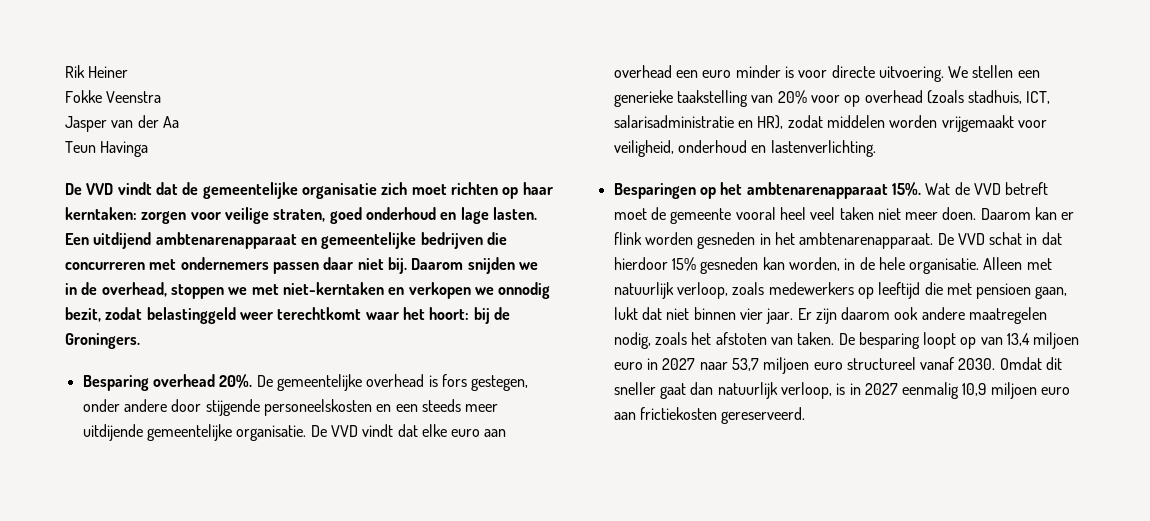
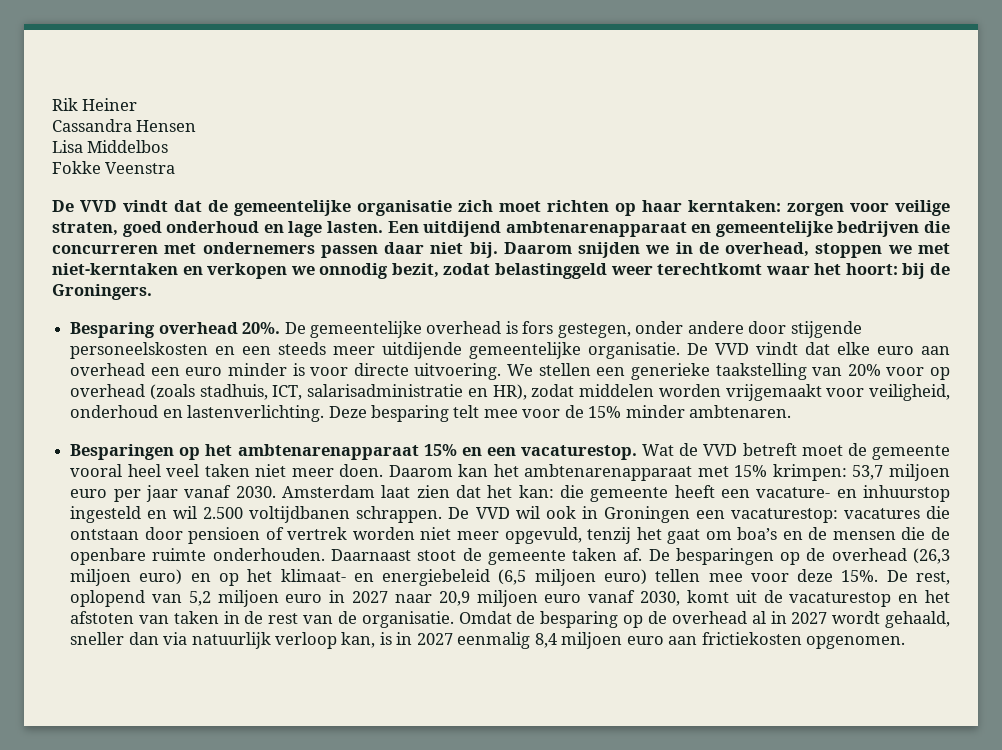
[65,90,162,103] [65,115,179,132] [65,141,149,157] Fokke Veenstra // Jasper van der Aa // Teun Havinga -> [52,119,197,132] [52,140,169,153] [52,161,176,174] Cassandra Hensen // Lisa Middelbos // Fokke Veenstra
(876, 148) none -> [328,405,792,422] Deze besparing telt mee voor de 15% minder ambtenaren.
[891,182,921,196] 15%. -> [423,444,638,460] 15% en een vacaturestop.
[1061,212,1075,220] [613,232,1062,249] [613,257,1052,274] [613,282,1068,299] [613,307,1048,324] [613,332,1031,349] er flink worden gesneden in het ambtenarenapparaat. De VVD schat in dat hierdoor 15% gesneden kan worden, in de hele organisatie. Alleen met natuurlijk verloop, zoals medewerkers op leeftijd die met pensioen gaan, lukt dat niet binnen vier jaar. Er zijn daarom ook andere maatregelen nodig, zoals het afstoten van taken. De besparing loopt op van 13,4 -> [493,464,950,481] [70,485,951,502] [70,506,951,523] [70,527,950,544] [70,548,950,565] [70,569,950,586] [70,590,211,607] het ambtenarenapparaat met 15% krimpen: 53,7 miljoen euro per jaar vanaf 2030. Amsterdam laat zien dat het kan: die gemeente heeft een vacature- en inhuurstop ingesteld en wil 2.500 voltijdbanen schrappen. De VVD wil ook in Groningen een vacaturestop: vacatures die ontstaan door pensioen of vertrek worden niet meer opgevuld, tenzij het gaat om boa’s en de mensen die de openbare ruimte onderhouden. Daarnaast stoot de gemeente taken af. De besparingen op de overhead (26,3 miljoen euro) en op het klimaat- en energiebeleid (6,5 miljoen euro) tellen mee voor deze 15%. De rest, oplopend van 5,2
[731,357,1063,374] [613,382,832,399] 53,7 miljoen euro structureel vanaf 2030. Omdat dit sneller gaat dan natuurlijk verloop, -> [438,590,951,607] [70,611,951,628] [70,632,376,649] 20,9 miljoen euro vanaf 2030, komt uit de vacaturestop en het afstoten van taken in de rest van de organisatie. Omdat de besparing op de overhead al in 2027 wordt gehaald, sneller dan via natuurlijk verloop kan,
[962,383,987,396] 10,9 -> [534,633,557,648] 8,4
[721,407,806,424] gereserveerd. -> [805,636,905,649] opgenomen.

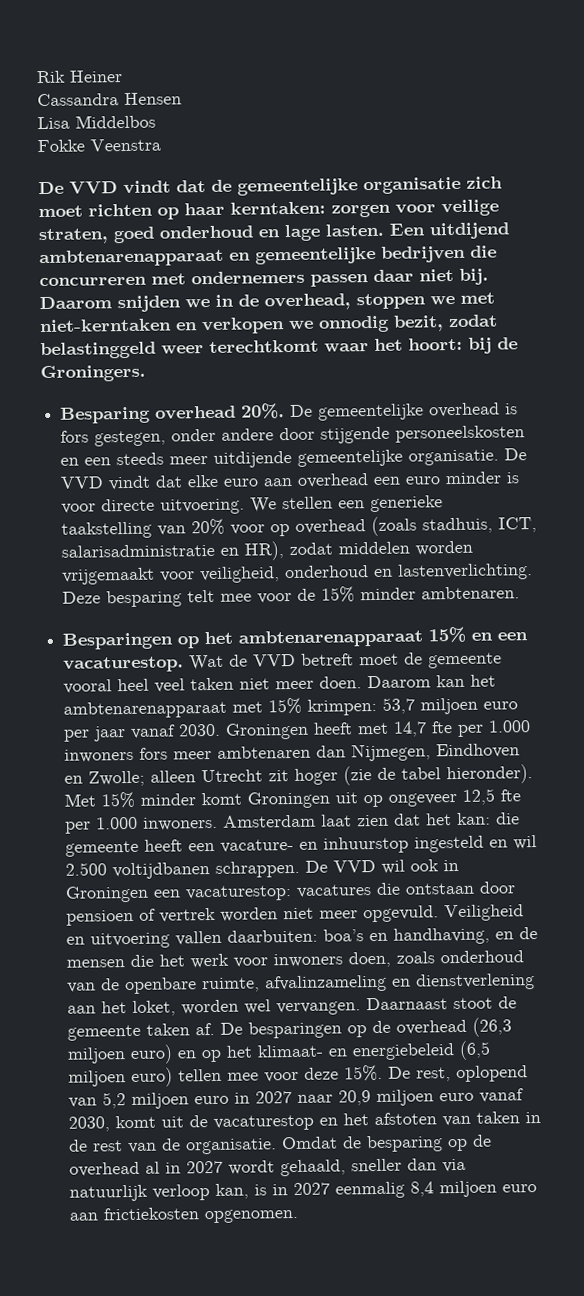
(276, 492) none -> [225,720,532,740] [64,743,521,763] [64,764,534,787] [64,788,522,809] [65,816,219,834] Groningen heeft met 14,7 fte per 1.000 inwoners fors meer ambtenaren dan Nijmegen, Eindhoven en Zwolle; alleen Utrecht zit hoger (zie de tabel hieronder). Met 15% minder komt Groningen uit op ongeveer 12,5 fte per 1.000 inwoners.
[504,527,950,544] [70,548,325,565] opgevuld, tenzij het gaat om boa’s en de mensen die de openbare ruimte onderhouden. -> [363,904,525,923] [66,927,539,949] [66,950,525,969] [67,973,536,995] [67,999,362,1016] opgevuld. Veiligheid en uitvoering vallen daarbuiten: boa’s en handhaving, en de mensen die het werk voor inwoners doen, zoals onderhoud van de openbare ruimte, afvalinzameling en dienstverlening aan het loket, worden wel vervangen.

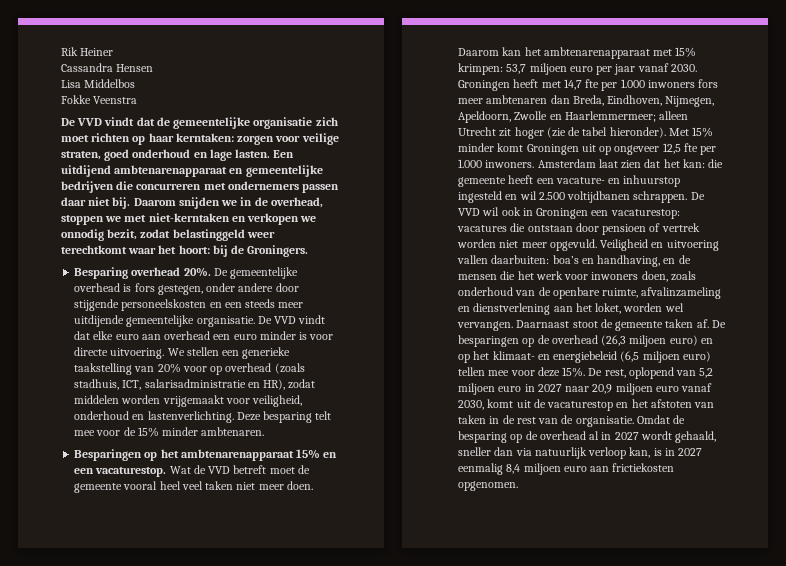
[351,743,521,762] [64,770,146,787] Nijmegen, Eindhoven en Zwolle; -> [572,95,715,107] [458,111,656,123] Breda, Eindhoven, Nijmegen, Apeldoorn, Zwolle en Haarlemmermeer;

